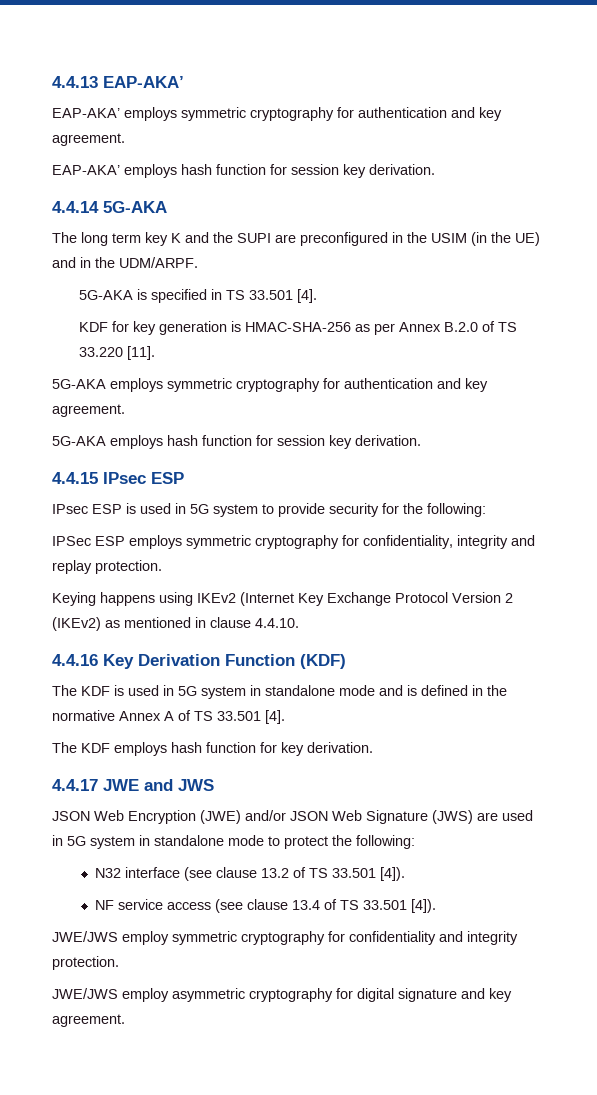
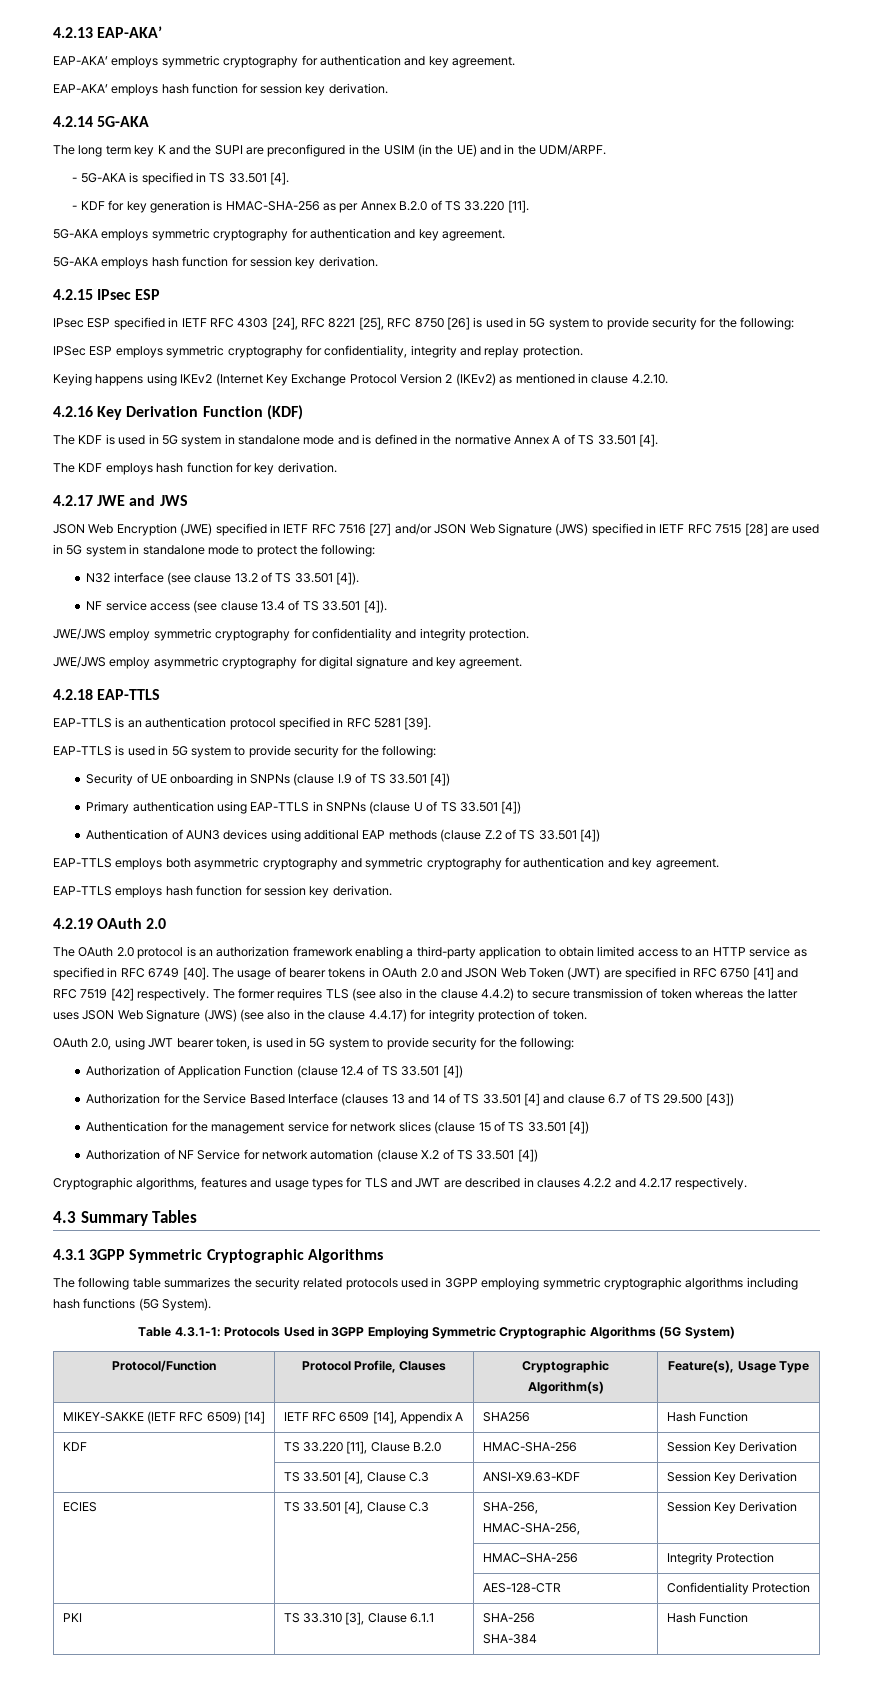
[52,76,98,88] 4.4.13 -> [53,27,93,38] 4.2.13
[52,201,99,213] 4.4.14 -> [53,116,93,127] 4.2.14
(198, 262) none -> [72,177,78,182] -
(318, 296) none -> [72,205,78,210] -
[52,472,98,484] 4.4.15 -> [53,289,93,300] 4.2.15
(122, 509) none -> [113,317,470,330] specified in IETF RFC 4303 [24], RFC 8221 [25], RFC 8750 [26]
[255,618,299,628] [52,654,98,666] 4.4.10. // 4.4.16 -> [631,374,668,384] [53,406,93,417] 4.2.10. // 4.2.16
[52,779,98,791] 4.4.17 -> [53,495,93,506] 4.2.17
(241, 817) none -> [215,523,392,536] specified in IETF RFC 7516 [27]
(473, 817) none -> [591,523,768,536] specified in IETF RFC 7515 [28]
(125, 1020) none -> [53,689,161,700] [53,717,432,730] [53,745,437,758] [86,773,451,786] [86,801,522,814] [86,829,601,842] [53,857,719,870] [53,885,392,898] [53,918,167,929] [53,946,807,959] [53,967,798,980] [53,988,798,1001] [53,1009,587,1022] [53,1037,574,1050] [86,1065,463,1078] [86,1093,734,1106] [86,1121,590,1134] [86,1149,538,1162] [53,1177,748,1190] [53,1210,198,1226] [53,1249,383,1263] [53,1277,798,1290] [53,1298,212,1311] [138,1326,735,1339] [112,1360,216,1372] [301,1360,447,1373] [522,1360,609,1373] [527,1381,604,1394] [668,1360,809,1373] [62,1411,266,1424] [283,1411,464,1424] [482,1412,530,1422] [666,1411,748,1422] [62,1442,87,1451] [283,1441,442,1454] [482,1442,577,1452] [666,1441,798,1454] [283,1471,430,1484] [482,1472,580,1482] [666,1471,798,1484] [62,1502,97,1512] [283,1501,430,1514] [482,1502,538,1514] [482,1523,580,1535] [666,1501,798,1514] [482,1553,578,1563] [666,1552,774,1565] [482,1583,561,1593] [666,1582,810,1595] [62,1613,82,1622] [283,1612,435,1625] [482,1613,535,1623] [482,1634,537,1644] [666,1612,748,1623] // 4.2.18 EAP-TTLS // EAP-TTLS is an authentication protocol specified in RFC 5281 [39]. // EAP-TTLS is used in 5G system to provide security for the following: // Security of UE onboarding in SNPNs (clause I.9 of TS 33.501 [4]) // Primary authentication using EAP-TTLS in SNPNs (clause U of TS 33.501 [4]) // Authentication of AUN3 devices using additional EAP methods (clause Z.2 of TS 33.501 [4]) // EAP-TTLS employs both asymmetric cryptography and symmetric cryptography for authentication and key agreement. // EAP-TTLS employs hash function for session key derivation. // 4.2.19 OAuth 2.0 // The OAuth 2.0 protocol is an authorization framework enabling a third-party application to obtain limited access to an HTTP service as specified in RFC 6749 [40]. The usage of bearer tokens in OAuth 2.0 and JSON Web Token (JWT) are specified in RFC 6750 [41] and RFC 7519 [42] respectively. The former requires TLS (see also in the clause 4.4.2) to secure transmission of token whereas the latter uses JSON Web Signature (JWS) (see also in the clause 4.4.17) for integrity protection of token. // OAuth 2.0, using JWT bearer token, is used in 5G system to provide security for the following: // Authorization of Application Function (clause 12.4 of TS 33.501 [4]) // Authorization for the Service Based Interface (clauses 13 and 14 of TS 33.501 [4] and clause 6.7 of TS 29.500 [43]) // Authentication for the management service for network slices (clause 15 of TS 33.501 [4]) // Authorization of NF Service for network automation (clause X.2 of TS 33.501 [4]) // Cryptographic algorithms, features and usage types for TLS and JWT are described in clauses 4.2.2 and 4.2.17 respectively. // 4.3 Summary Tables // 4.3.1 3GPP Symmetric Cryptographic Algorithms // The following table summarizes the security related protocols used in 3GPP employing symmetric cryptographic algorithms including hash functions (5G System). // Table 4.3.1-1: Protocols Used in 3GPP Employing Symmetric Cryptographic Algorithms (5G System) // Protocol/Function | Protocol Profile, Clauses | Cryptographic Algorithm(s) | Feature(s), Usage Type // MIKEY-SAKKE (IETF RFC 6509) [14] | IETF RFC 6509 [14], Appendix A | SHA256 | Hash Function // KDF | TS 33.220 [11], Clause B.2.0 | HMAC-SHA-256 | Session Key Derivation // | TS 33.501 [4], Clause C.3 | ANSI-X9.63-KDF | Session Key Derivation // ECIES | TS 33.501 [4], Clause C.3 | SHA-256, // HMAC-SHA-256, | Session Key Derivation // | | HMAC–SHA-256 | Integrity Protection // | | AES-128-CTR | Confidentiality Protection // PKI | TS 33.310 [3], Clause 6.1.1 | SHA-256 // SHA-384 | Hash Function

